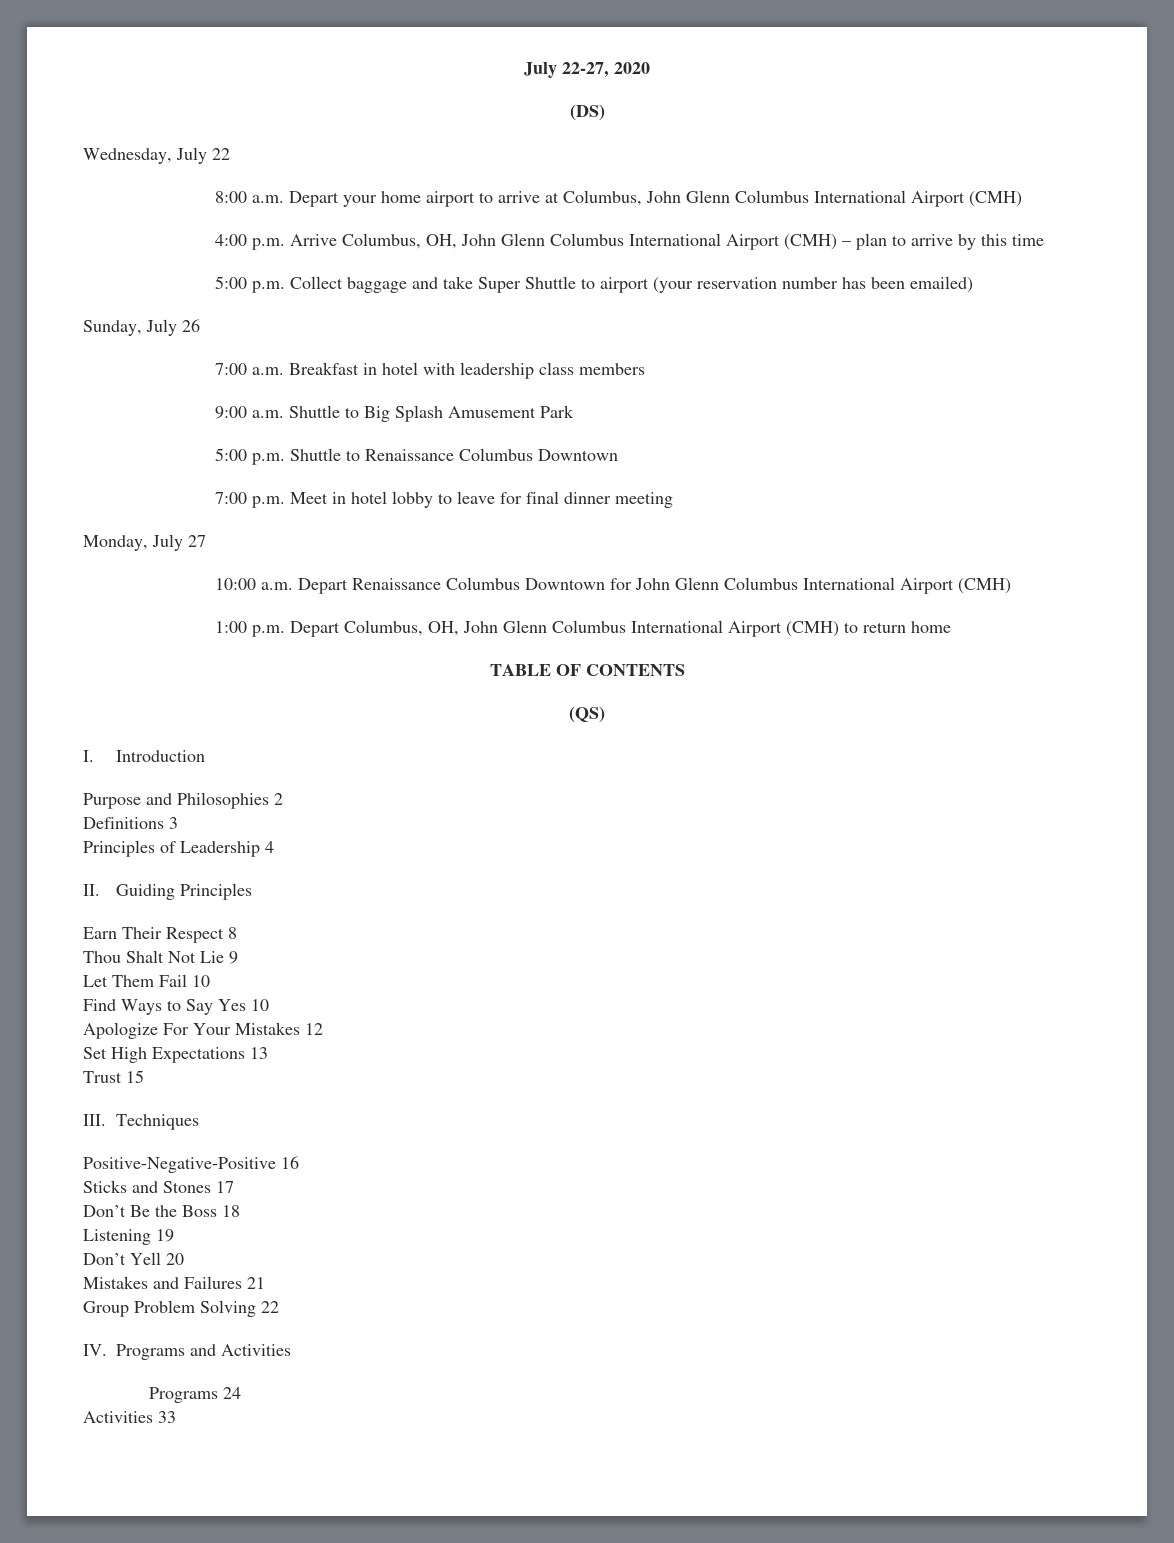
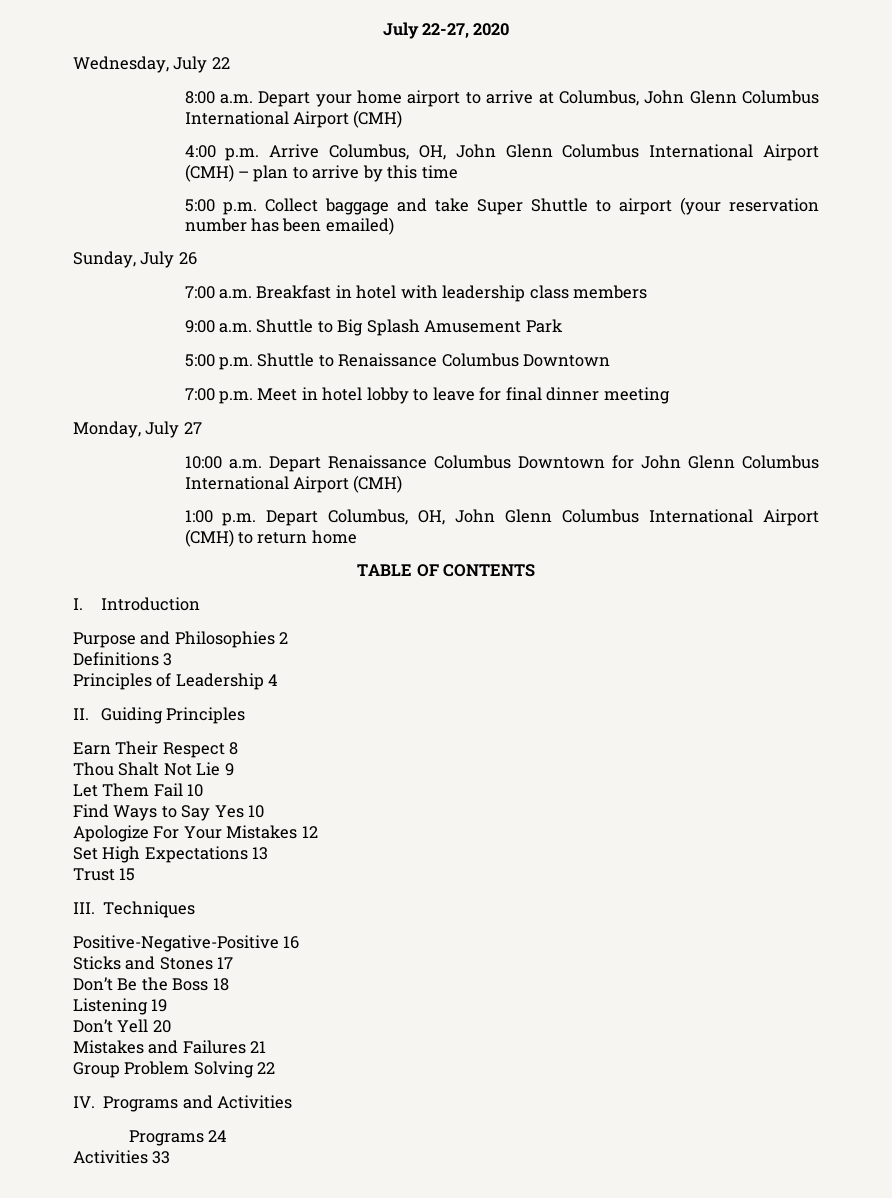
[569,104,605,121] // (DS) -> (510, 29) none
[569,706,605,723] // (QS) -> (535, 570) none

